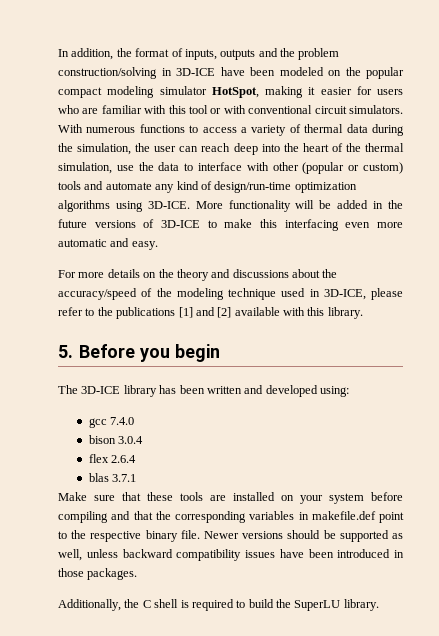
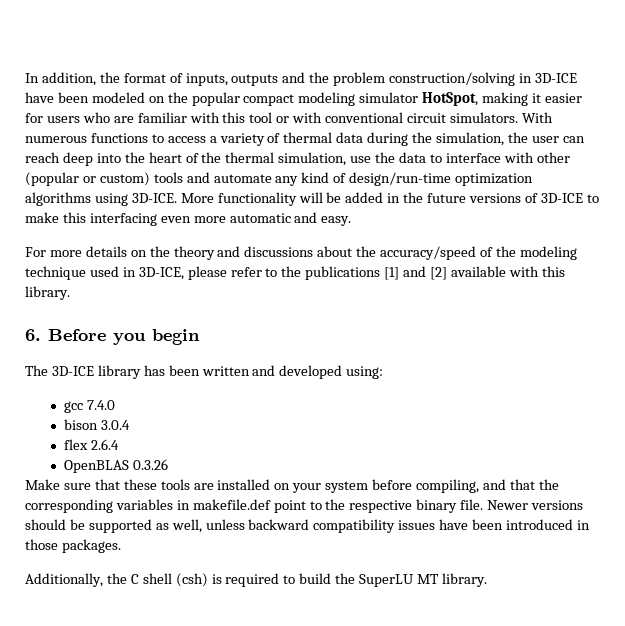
[58,345,73,358] 5. -> [25,329,41,341] 6.
[88,473,137,482] blas 3.7.1 -> [63,459,168,473] OpenBLAS 0.3.26
[58,511,108,523] compiling -> [416,479,480,493] compiling,
(179, 603) none -> [175,573,208,587] (csh)
(341, 605) none -> [417,574,440,584] MT

